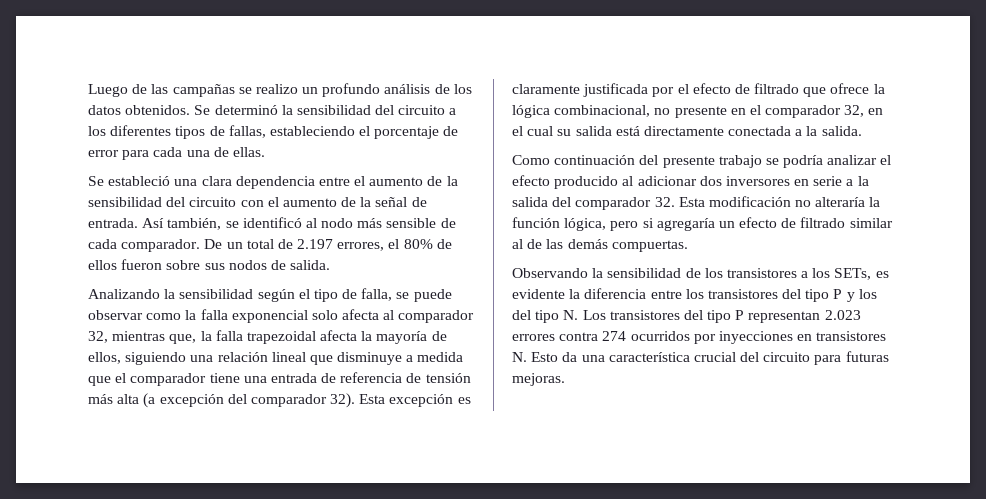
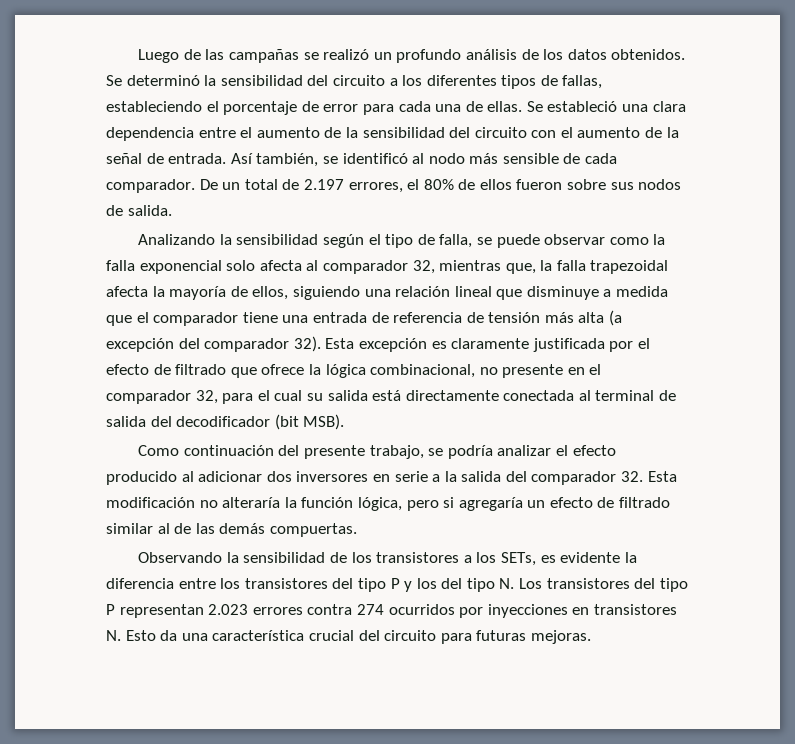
[255,84,298,94] realizo -> [323,49,370,60] realizó
(265, 152) // -> (523, 106) none
[868,108,884,115] en -> [222,393,254,404] para
[795,126,862,136] a la salida. -> [578,390,677,401] [106,414,345,430] al terminal de salida del decodificador (bit MSB).
[718,155,762,168] trabajo -> [369,445,424,459] trabajo,

